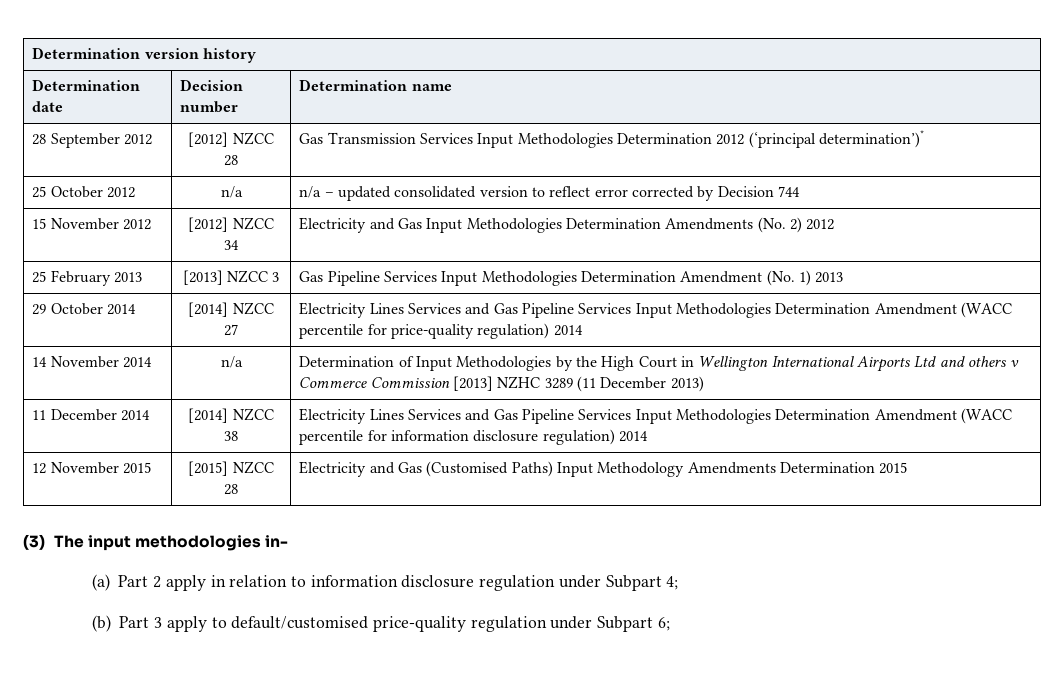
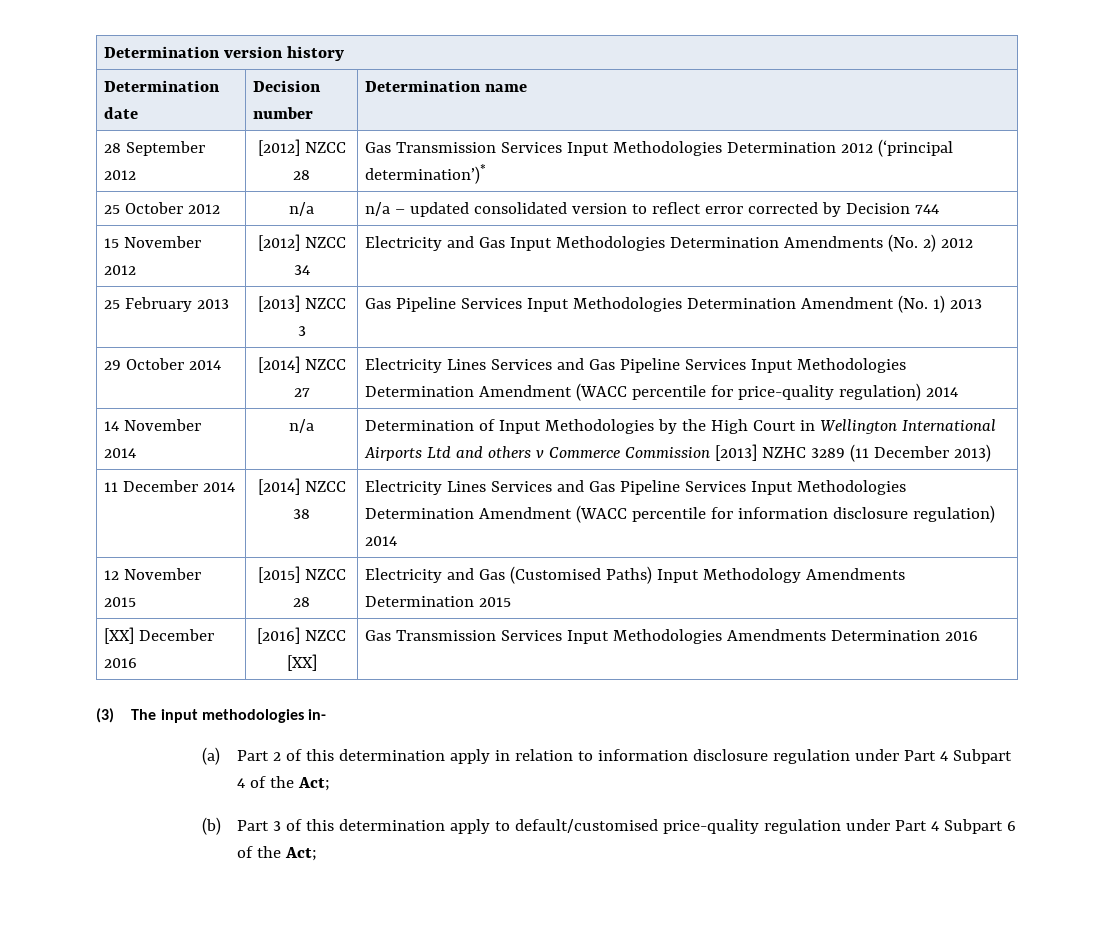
(908, 468) none -> [104,627,215,644] [104,658,138,668] [257,627,346,644] [286,654,317,671] [365,629,979,644] // [XX] December 2016 | [2016] NZCC [XX] | Gas Transmission Services Input Methodologies Amendments Determination 2016
(162, 582) none -> [285,749,445,761] of this determination
[605,575,679,591] Subpart 4; -> [903,749,1012,764] [236,776,330,791] Part 4 Subpart 4 of the Act;
(163, 622) none -> [285,819,445,831] of this determination
[597,616,670,632] Subpart 6; -> [894,819,1016,834] [236,846,317,861] Part 4 Subpart 6 of the Act;

